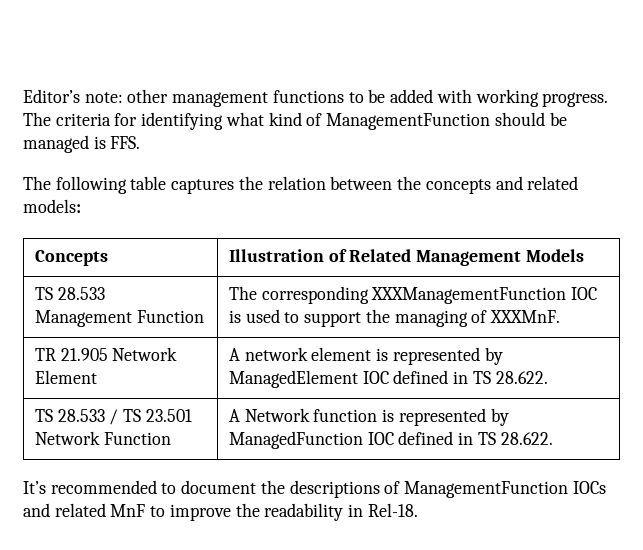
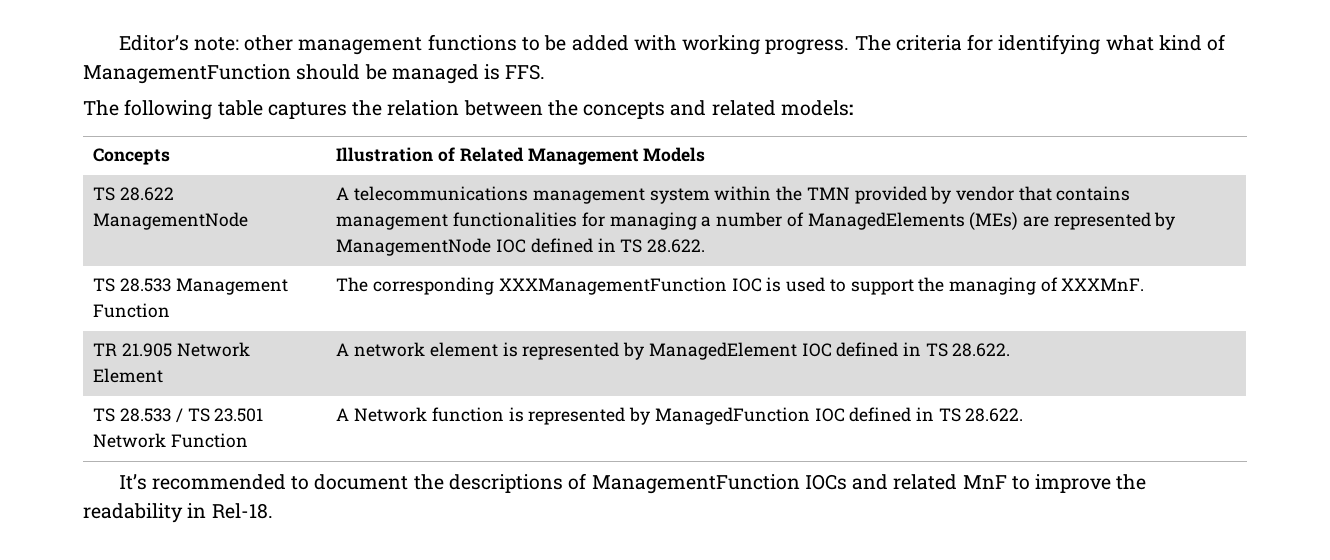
(584, 255) none -> [93,187,175,201] [93,212,249,230] [336,186,1131,204] [336,212,1176,230] [336,238,706,256] // TS 28.622 ManagementNode | A telecommunications management system within the TMN provided by vendor that contains management functionalities for managing a number of ManagedElements (MEs) are represented by ManagementNode IOC defined in TS 28.622.

